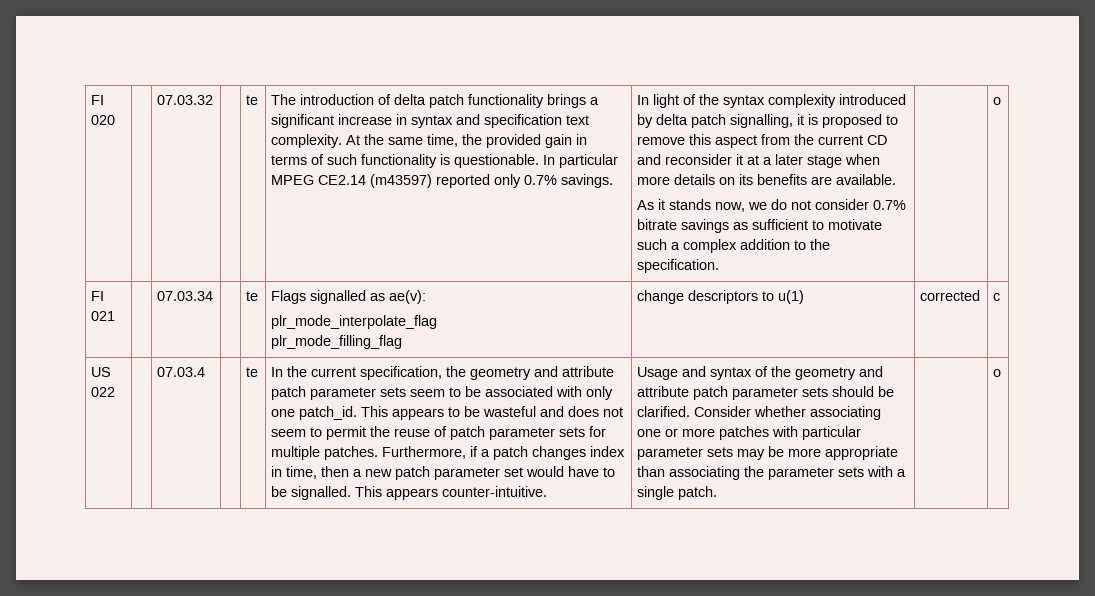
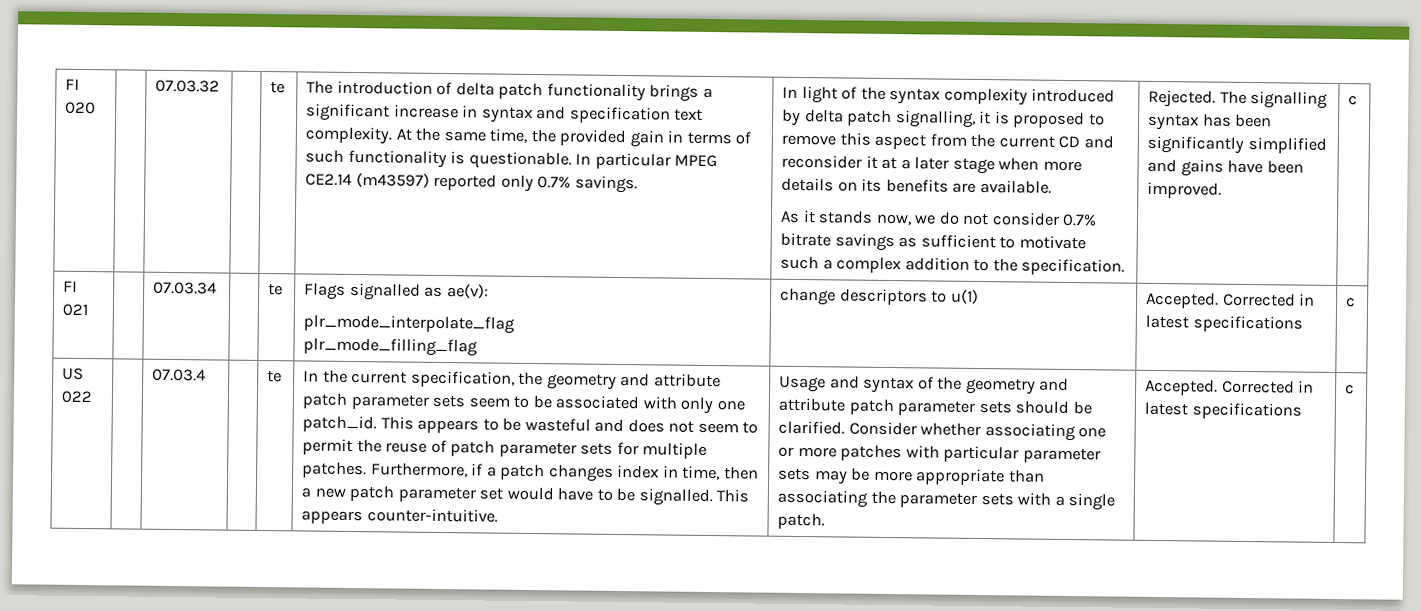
[993,97,1002,105] | o -> [1148,89,1329,109] [1147,113,1273,131] [1147,135,1327,154] [1147,158,1304,177] [1147,181,1223,199] [1348,95,1359,106] Rejected. The signalling syntax has been significantly simplified and gains have been improved. | c
[920,290,981,301] corrected -> [1146,291,1316,309] [1145,314,1303,333] Accepted. Corrected in latest specifications
[993,369,1002,377] | o -> [1145,378,1315,396] [1144,401,1302,420] [1345,384,1356,395] Accepted. Corrected in latest specifications | c

